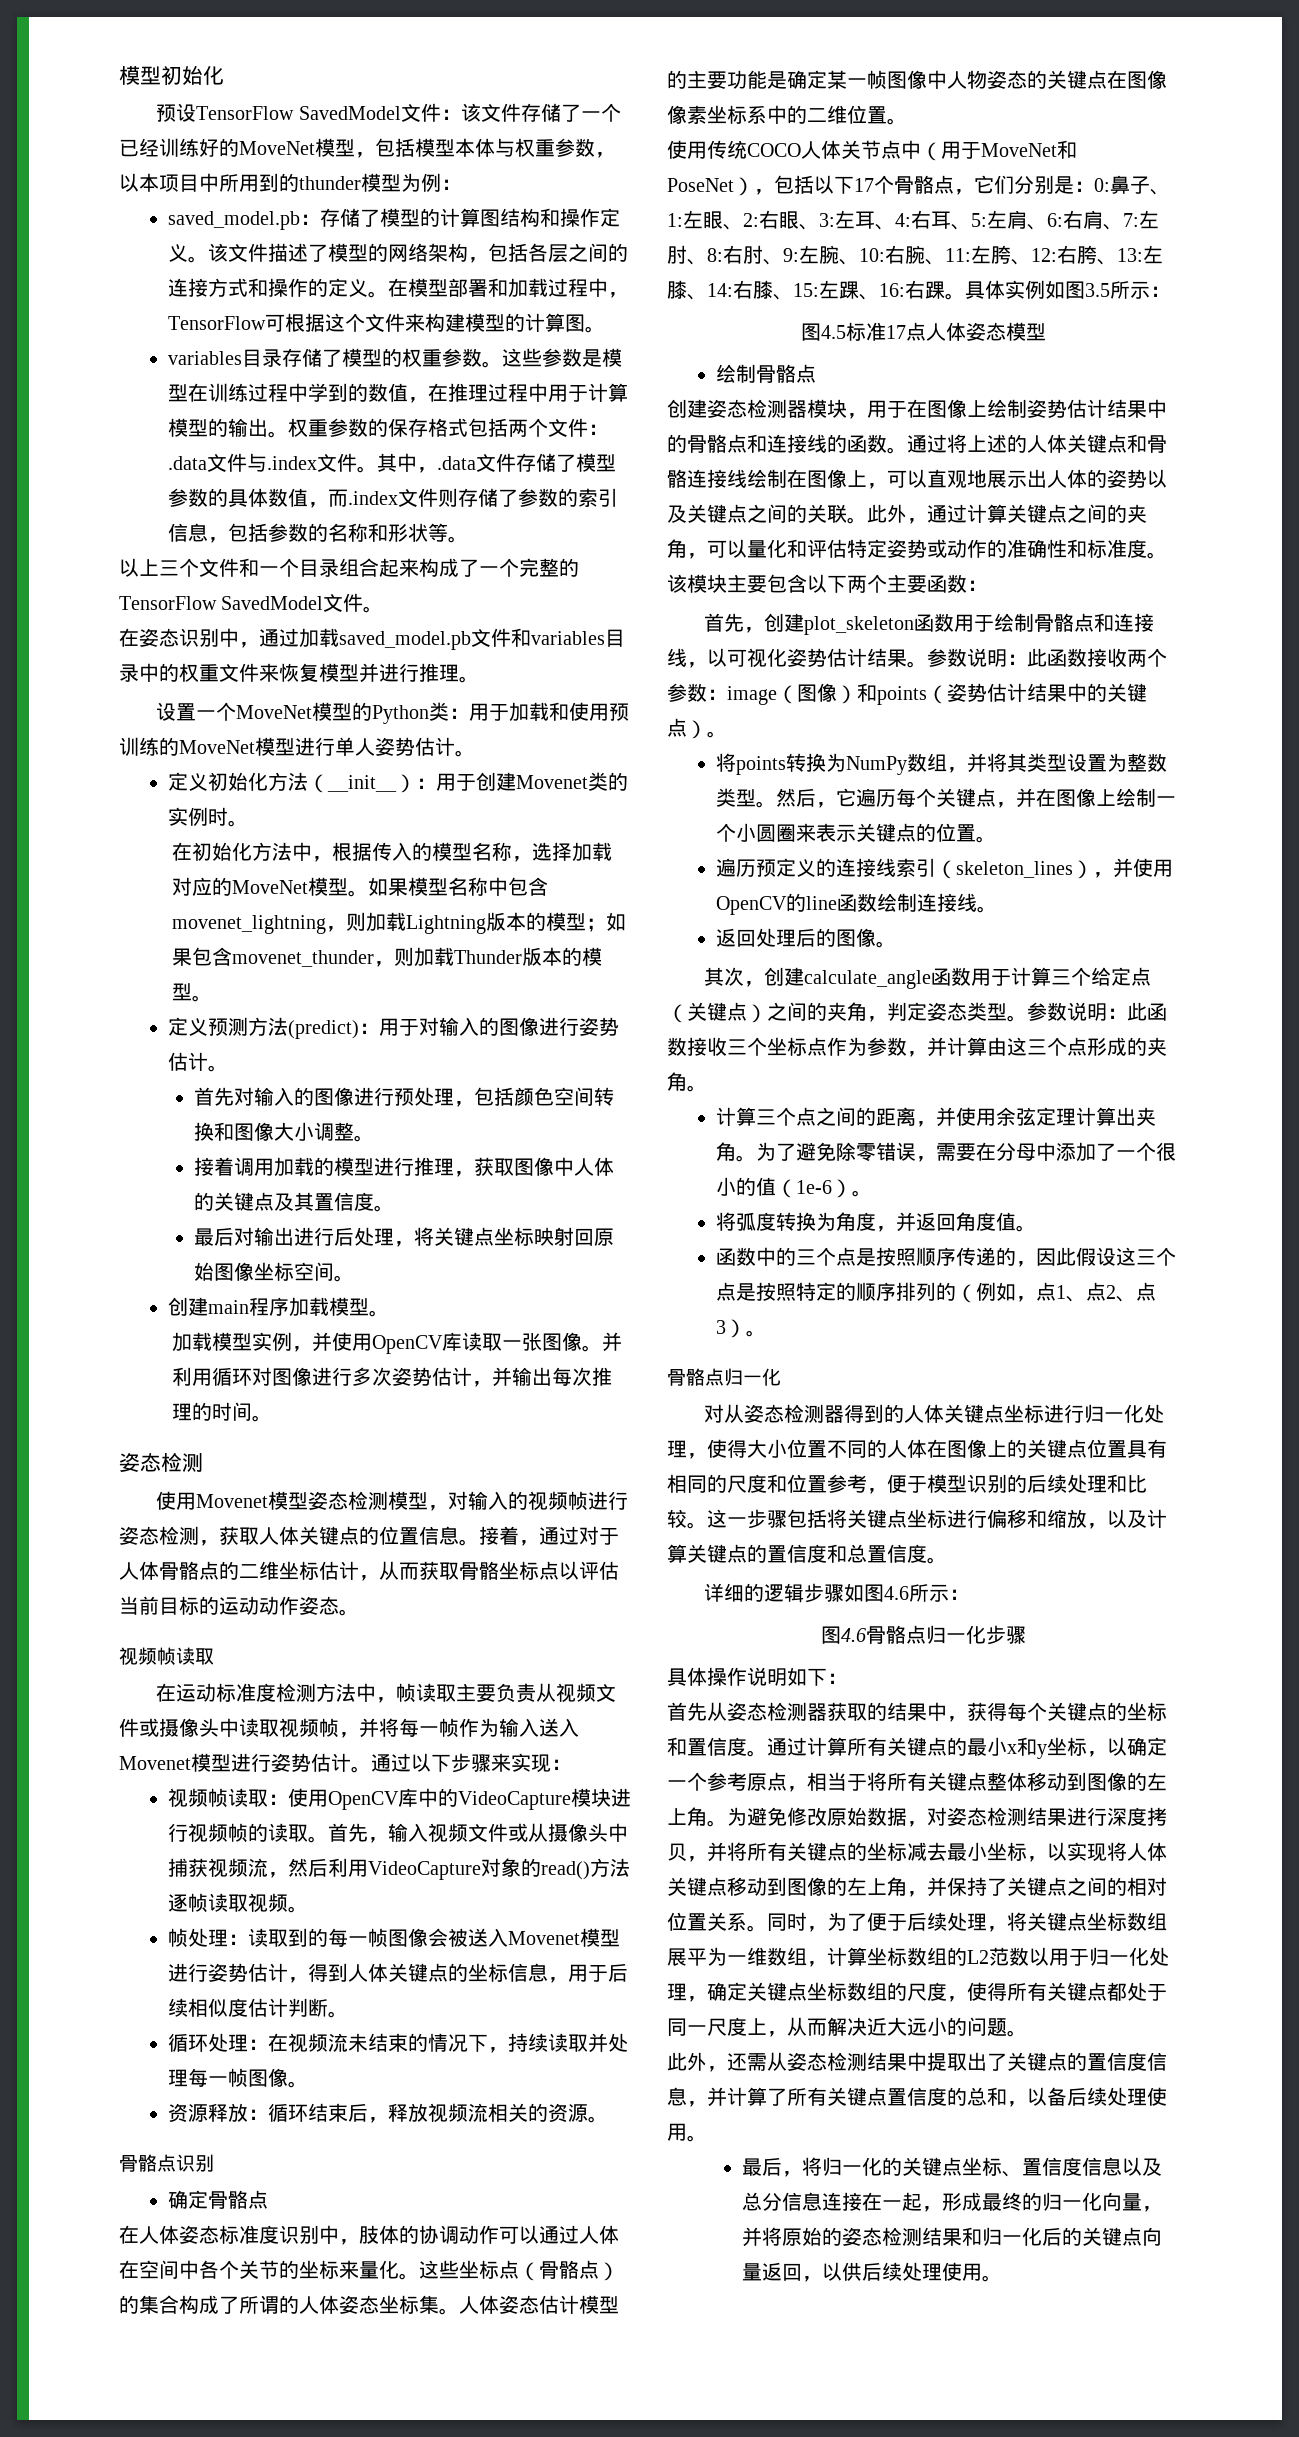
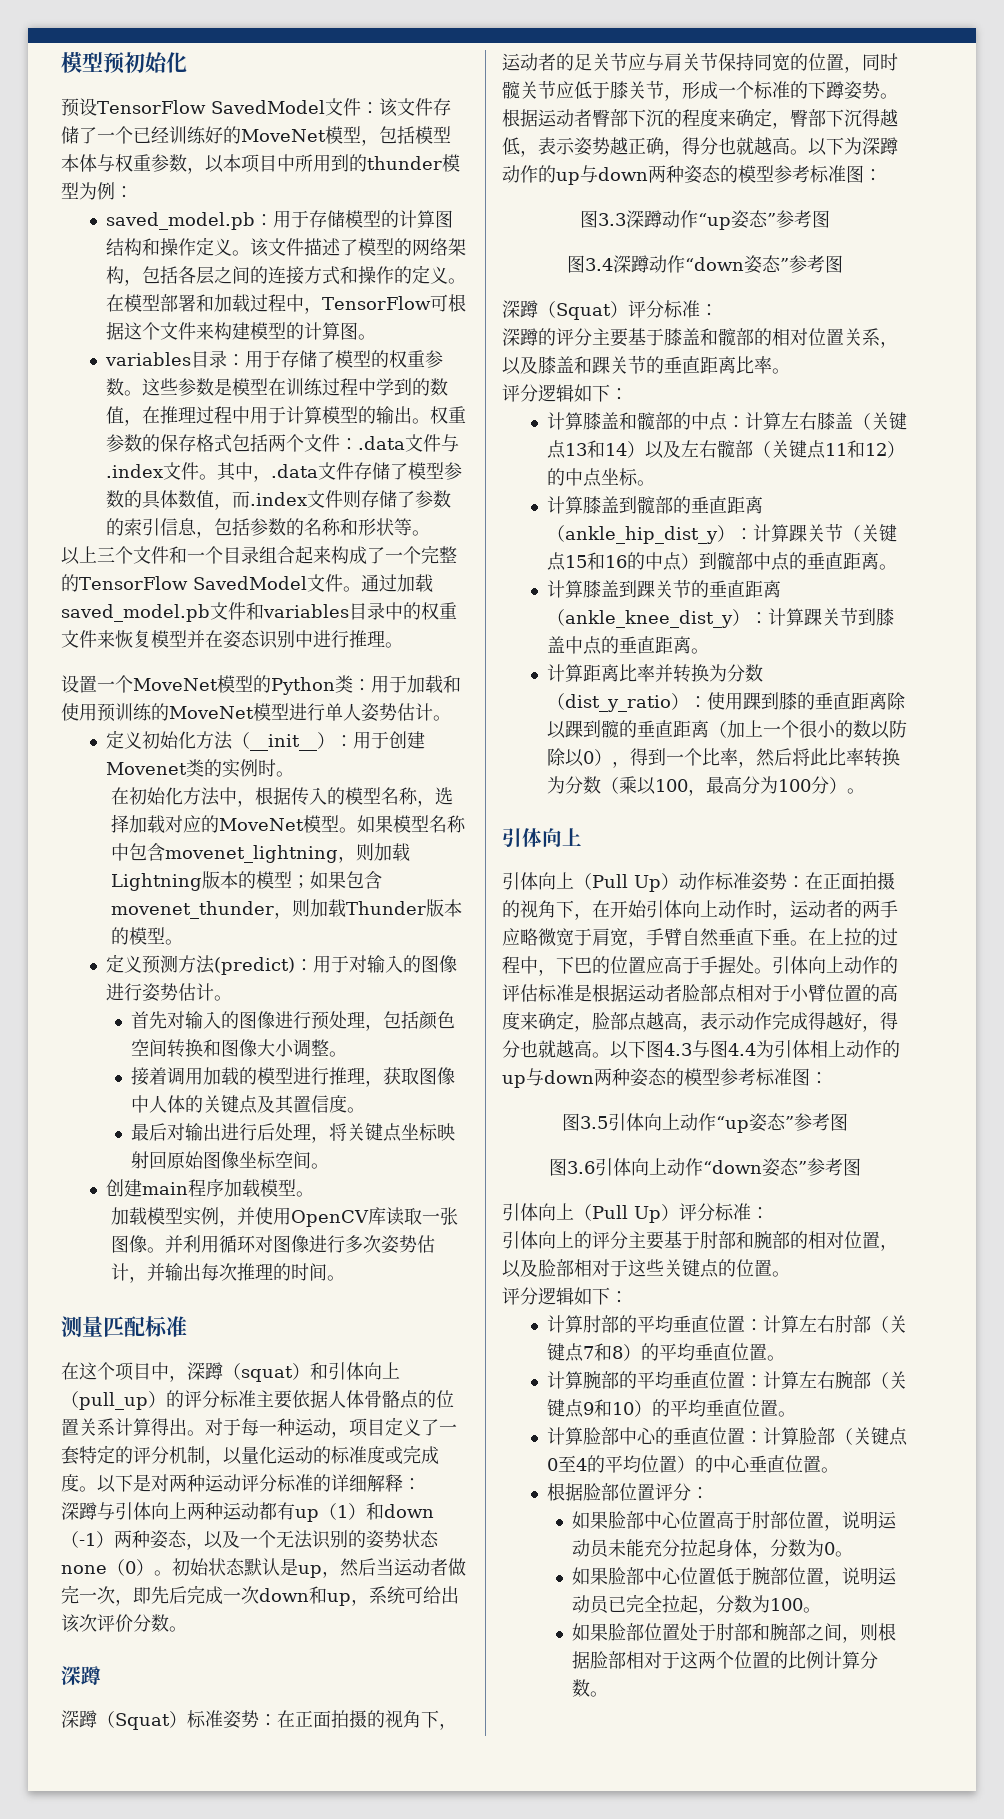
[119,66,161,85] 模型 -> [61,52,125,74] 模型预
[319,208,380,227] 存储了 -> [272,210,345,228] 用于存储
(282, 358) none -> [226,350,281,368] ：用于
[119,628,259,648] // 在姿态识别中， -> (361, 589) none
(379, 673) none -> [205,630,313,649] 在姿态识别中
[119,1453,203,1472] [156,1491,629,1511] [119,1526,619,1546] [119,1561,619,1581] [119,1596,359,1616] [119,1647,214,1665] [156,1683,617,1703] [119,1718,579,1738] [119,1753,571,1773] [167,1788,631,1810] [167,1823,628,1843] [167,1858,630,1880] [167,1893,308,1913] [167,1928,620,1948] [167,1963,628,1983] [167,1998,348,2018] [167,2033,628,2053] [167,2068,308,2088] [167,2103,608,2123] [119,2154,214,2172] [167,2190,268,2209] [119,2225,619,2245] [119,2260,619,2281] [119,2295,619,2315] [667,70,1167,90] [667,105,907,125] [667,140,1077,161] [667,175,1170,196] [667,210,1159,230] [667,245,1163,265] [667,280,1170,300] [801,322,1046,341] [715,364,816,383] [667,399,1167,419] [667,434,1167,454] [667,469,1167,489] [667,504,1147,524] [667,539,1167,559] [667,574,987,593] [704,613,1155,635] [667,648,1167,668] [667,683,1147,705] [667,718,727,739] [715,753,1167,775] [715,788,1176,808] [715,823,996,843] [715,858,1173,879] [715,893,997,915] [715,928,896,948] [704,967,1152,989] [667,1002,1167,1023] [667,1037,1167,1057] [667,1072,707,1092] [715,1107,1156,1127] [715,1142,1176,1162] [715,1177,872,1198] [715,1212,1036,1232] [715,1247,1176,1267] [715,1282,1156,1303] [715,1319,766,1338] [667,1368,781,1386] [704,1404,1165,1423] [667,1439,1167,1459] [667,1474,1147,1494] [667,1509,1167,1529] [667,1544,947,1564] [704,1583,970,1603] [821,1625,1026,1645] [667,1667,847,1686] [667,1702,1167,1722] [667,1737,1167,1759] [667,1772,1167,1792] [667,1807,1167,1827] [667,1842,1167,1862] [667,1877,1167,1897] [667,1912,1167,1932] [667,1947,1169,1967] [667,1982,1167,2002] [667,2017,1027,2037] [667,2052,1167,2072] [667,2087,1167,2107] [667,2123,707,2142] [742,2157,1163,2177] [742,2192,1163,2212] [742,2227,1163,2247] [742,2262,983,2282] 姿态检测 // 使用Movenet模型姿态检测模型，对输入的视频帧进行姿态检测，获取人体关键点的位置信息。接着，通过对于人体骨骼点的二维坐标估计，从而获取骨骼坐标点以评估当前目标的运动动作姿态。 // 视频帧读取 // 在运动标准度检测方法中，帧读取主要负责从视频文件或摄像头中读取视频帧，并将每一帧作为输入送入Movenet模型进行姿势估计。通过以下步骤来实现： // 视频帧读取：使用OpenCV库中的VideoCapture模块进行视频帧的读取。首先，输入视频文件或从摄像头中捕获视频流，然后利用VideoCapture对象的read()方法逐帧读取视频。 // 帧处理：读取到的每一帧图像会被送入Movenet模型进行姿势估计，得到人体关键点的坐标信息，用于后续相似度估计判断。 // 循环处理：在视频流未结束的情况下，持续读取并处理每一帧图像。 // 资源释放：循环结束后，释放视频流相关的资源。 // 骨骼点识别 // 确定骨骼点 // 在人体姿态标准度识别中，肢体的协调动作可以通过人体在空间中各个关节的坐标来量化。这些坐标点（骨骼点）的集合构成了所谓的人体姿态坐标集。人体姿态估计模型的主要功能是确定某一帧图像中人物姿态的关键点在图像像素坐标系中的二维位置。 // 使用传统COCO人体关节点中（用于MoveNet和PoseNet），包括以下17个骨骼点，它们分别是：0:鼻子、1:左眼、2:右眼、3:左耳、4:右耳、5:左肩、6:右肩、7:左肘、8:右肘、9:左腕、10:右腕、11:左胯、12:右胯、13:左膝、14:右膝、15:左踝、16:右踝。具体实例如图3.5所示： // 图4.5标准17点人体姿态模型 // 绘制骨骼点 // 创建姿态检测器模块，用于在图像上绘制姿势估计结果中的骨骼点和连接线的函数。通过将上述的人体关键点和骨骼连接线绘制在图像上，可以直观地展示出人体的姿势以及关键点之间的关联。此外，通过计算关键点之间的夹角，可以量化和评估特定姿势或动作的准确性和标准度。该模块主要包含以下两个主要函数： // 首先，创建plot_skeleton函数用于绘制骨骼点和连接线，以可视化姿势估计结果。参数说明：此函数接收两个参数：image（图像）和points（姿势估计结果中的关键点）。 // 将points转换为NumPy数组，并将其类型设置为整数类型。然后，它遍历每个关键点，并在图像上绘制一个小圆圈来表示关键点的位置。 // 遍历预定义的连接线索引（skeleton_lines），并使用OpenCV的line函数绘制连接线。 // 返回处理后的图像。 // 其次，创建calculate_angle函数用于计算三个给定点（关键点）之间的夹角，判定姿态类型。参数说明：此函数接收三个坐标点作为参数，并计算由这三个点形成的夹角。 // 计算三个点之间的距离，并使用余弦定理计算出夹角。为了避免除零错误，需要在分母中添加了一个很小的值（1e-6）。 // 将弧度转换为角度，并返回角度值。 // 函数中的三个点是按照顺序传递的，因此假设这三个点是按照特定的顺序排列的（例如，点1、点2、点3）。 // 骨骼点归一化 // 对从姿态检测器得到的人体关键点坐标进行归一化处理，使得大小位置不同的人体在图像上的关键点位置具有相同的尺度和位置参考，便于模型识别的后续处理和比较。这一步骤包括将关键点坐标进行偏移和缩放，以及计算关键点的置信度和总置信度。 // 详细的逻辑步骤如图4.6所示： // 图4.6骨骼点归一化步骤 // 具体操作说明如下： // 首先从姿态检测器获取的结果中，获得每个关键点的坐标和置信度。通过计算所有关键点的最小x和y坐标，以确定一个参考原点，相当于将所有关键点整体移动到图像的左上角。为避免修改原始数据，对姿态检测结果进行深度拷贝，并将所有关键点的坐标减去最小坐标，以实现将人体关键点移动到图像的左上角，并保持了关键点之间的相对位置关系。同时，为了便于后续处理，将关键点坐标数组展平为一维数组，计算坐标数组的L2范数以用于归一化处理，确定关键点坐标数组的尺度，使得所有关键点都处于同一尺度上，从而解决近大远小的问题。 // 此外，还需从姿态检测结果中提取出了关键点的置信度信息，并计算了所有关键点置信度的总和，以备后续处理使用。 // 最后，将归一化的关键点坐标、置信度信息以及总分信息连接在一起，形成最终的归一化向量，并将原始的姿态检测结果和归一化后的关键点向量返回，以供后续处理使用 -> [61,1316,187,1337] [61,1362,400,1382] [61,1390,454,1410] [61,1417,457,1438] [61,1445,439,1466] [61,1474,421,1493] [61,1502,434,1522] [61,1530,439,1550] [61,1558,466,1578] [61,1585,459,1606] [61,1614,187,1633] [61,1666,101,1685] [61,1710,457,1730] [502,53,898,73] [502,81,898,101] [502,108,898,129] [502,137,898,157] [502,165,882,185] [580,210,830,230] [567,255,843,274] [502,300,718,320] [502,328,898,348] [502,356,790,375] [502,384,628,402] [546,412,907,431] [546,440,905,459] [546,468,655,487] [546,496,763,514] [546,524,897,544] [546,552,897,571] [546,580,781,598] [546,608,894,628] [546,636,709,655] [546,664,763,683] [546,692,906,712] [546,720,907,739] [546,748,900,768] [546,776,865,796] [502,828,582,848] [502,872,895,892] [502,900,898,920] [502,928,898,948] [502,956,898,976] [502,984,898,1003] [502,1011,898,1032] [502,1040,900,1059] [502,1068,828,1088] [562,1113,848,1133] [549,1158,861,1177] [502,1203,769,1223] [502,1231,898,1251] [502,1259,790,1278] [502,1287,628,1305] [546,1315,907,1333] [546,1343,785,1362] [546,1371,907,1389] [546,1399,796,1418] [546,1427,908,1446] [546,1455,839,1473] [546,1483,709,1501] [572,1511,898,1531] [572,1539,854,1559] [572,1567,898,1587] [572,1594,822,1615] [572,1623,897,1643] [572,1651,879,1669] [572,1679,591,1697] 测量匹配标准 // 在这个项目中，深蹲（squat）和引体向上（pull_up）的评分标准主要依据人体骨骼点的位置关系计算得出。对于每一种运动，项目定义了一套特定的评分机制，以量化运动的标准度或完成度。以下是对两种运动评分标准的详细解释： // 深蹲与引体向上两种运动都有up（1）和down（-1）两种姿态，以及一个无法识别的姿势状态none（0）。初始状态默认是up，然后当运动者做完一次，即先后完成一次down和up，系统可给出该次评价分数。 // 深蹲 // 深蹲（Squat）标准姿势：在正面拍摄的视角下，运动者的足关节应与肩关节保持同宽的位置，同时髋关节应低于膝关节，形成一个标准的下蹲姿势。根据运动者臀部下沉的程度来确定，臀部下沉得越低，表示姿势越正确，得分也就越高。以下为深蹲动作的up与down两种姿态的模型参考标准图： // 图3.3深蹲动作“up姿态”参考图 // 图3.4深蹲动作“down姿态”参考图 // 深蹲（Squat）评分标准： // 深蹲的评分主要基于膝盖和髋部的相对位置关系，以及膝盖和踝关节的垂直距离比率。 // 评分逻辑如下： // 计算膝盖和髋部的中点：计算左右膝盖（关键点13和14）以及左右髋部（关键点11和12）的中点坐标。 // 计算膝盖到髋部的垂直距离（ankle_hip_dist_y）：计算踝关节（关键点15和16的中点）到髋部中点的垂直距离。 // 计算膝盖到踝关节的垂直距离（ankle_knee_dist_y）：计算踝关节到膝盖中点的垂直距离。 // 计算距离比率并转换为分数（dist_y_ratio）：使用踝到膝的垂直距离除以踝到髋的垂直距离（加上一个很小的数以防除以0），得到一个比率，然后将此比率转换为分数（乘以100，最高分为100分）。 // 引体向上 // 引体向上（Pull Up）动作标准姿势：在正面拍摄的视角下，在开始引体向上动作时，运动者的两手应略微宽于肩宽，手臂自然垂直下垂。在上拉的过程中，下巴的位置应高于手握处。引体向上动作的评估标准是根据运动者脸部点相对于小臂位置的高度来确定，脸部点越高，表示动作完成得越好，得分也就越高。以下图4.3与图4.4为引体相上动作的up与down两种姿态的模型参考标准图： // 图3.5引体向上动作“up姿态”参考图 // 图3.6引体向上动作“down姿态”参考图 // 引体向上（Pull Up）评分标准： // 引体向上的评分主要基于肘部和腕部的相对位置，以及脸部相对于这些关键点的位置。 // 评分逻辑如下： // 计算肘部的平均垂直位置：计算左右肘部（关键点7和8）的平均垂直位置。 // 计算腕部的平均垂直位置：计算左右腕部（关键点9和10）的平均垂直位置。 // 计算脸部中心的垂直位置：计算脸部（关键点0至4的平均位置）的中心垂直位置。 // 根据脸部位置评分： // 如果脸部中心位置高于肘部位置，说明运动员未能充分拉起身体，分数为0。 // 如果脸部中心位置低于腕部位置，说明运动员已完全拉起，分数为100。 // 如果脸部位置处于肘部和腕部之间，则根据脸部相对于这两个位置的比例计算分数

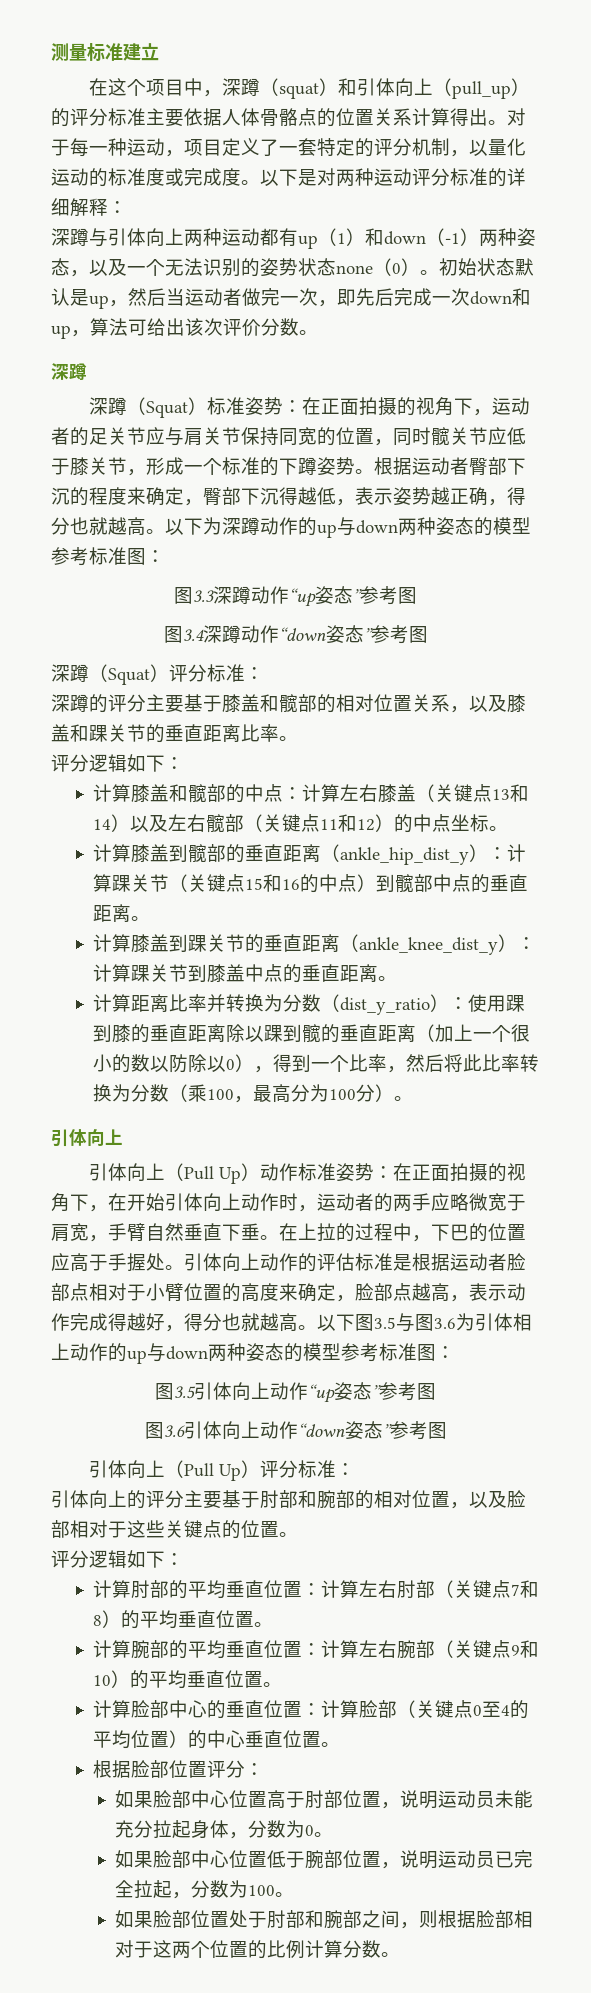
[61,52,187,74] [61,98,451,117] [61,126,451,146] [61,154,460,174] [61,182,133,200] [105,210,453,230] [105,237,466,257] [105,265,466,286] [105,294,466,314] [105,322,376,340] [104,350,443,368] [105,378,448,396] [105,406,466,426] [105,434,459,453] [105,462,462,482] [105,490,451,510] [105,518,430,538] [61,545,457,565] [61,574,433,592] [61,602,457,622] [61,630,403,649] [61,675,461,695] [61,703,451,722] [105,730,425,751] [105,759,294,778] [111,787,454,807] [111,814,467,833] [111,843,411,863] [111,871,383,891] [111,899,463,919] [111,927,184,945] [105,954,457,975] [105,983,232,1002] [131,1011,456,1031] [131,1039,348,1058] [131,1067,456,1087] [131,1095,366,1114] [131,1123,456,1143] [131,1151,330,1169] [105,1179,314,1197] [111,1207,459,1227] [111,1235,436,1254] [111,1263,346,1283] [61,1316,187,1337] 模型预初始化 // 预设TensorFlow SavedModel文件：该文件存储了一个已经训练好的MoveNet模型，包括模型本体与权重参数，以本项目中所用到的thunder模型为例： // saved_model.pb：用于存储模型的计算图结构和操作定义。该文件描述了模型的网络架构，包括各层之间的连接方式和操作的定义。在模型部署和加载过程中，TensorFlow可根据这个文件来构建模型的计算图。 // variables目录：用于存储了模型的权重参数。这些参数是模型在训练过程中学到的数值，在推理过程中用于计算模型的输出。权重参数的保存格式包括两个文件：.data文件与.index文件。其中，.data文件存储了模型参数的具体数值，而.index文件则存储了参数的索引信息，包括参数的名称和形状等。 // 以上三个文件和一个目录组合起来构成了一个完整的TensorFlow SavedModel文件。通过加载saved_model.pb文件和variables目录中的权重文件来恢复模型并在姿态识别中进行推理。 // 设置一个MoveNet模型的Python类：用于加载和使用预训练的MoveNet模型进行单人姿势估计。 // 定义初始化方法（__init__）：用于创建Movenet类的实例时。 // 在初始化方法中，根据传入的模型名称，选择加载对应的MoveNet模型。如果模型名称中包含movenet_lightning，则加载Lightning版本的模型；如果包含movenet_thunder，则加载Thunder版本的模型。 // 定义预测方法(predict)：用于对输入的图像进行姿势估计。 // 首先对输入的图像进行预处理，包括颜色空间转换和图像大小调整。 // 接着调用加载的模型进行推理，获取图像中人体的关键点及其置信度。 // 最后对输出进行后处理，将关键点坐标映射回原始图像坐标空间。 // 创建main程序加载模型。 // 加载模型实例，并使用OpenCV库读取一张图像。并利用循环对图像进行多次姿势估计，并输出每次推理的时间。 // 测量匹配标准 -> [51,43,159,61] 测量标准建立
[369,1586,405,1604] 系统 -> [90,318,128,336] 算法
[636,777,656,795] 以 -> (207, 1093) none
[664,1040,756,1058] 4.3与图4.4 -> [374,1313,456,1332] 3.5与图3.6

